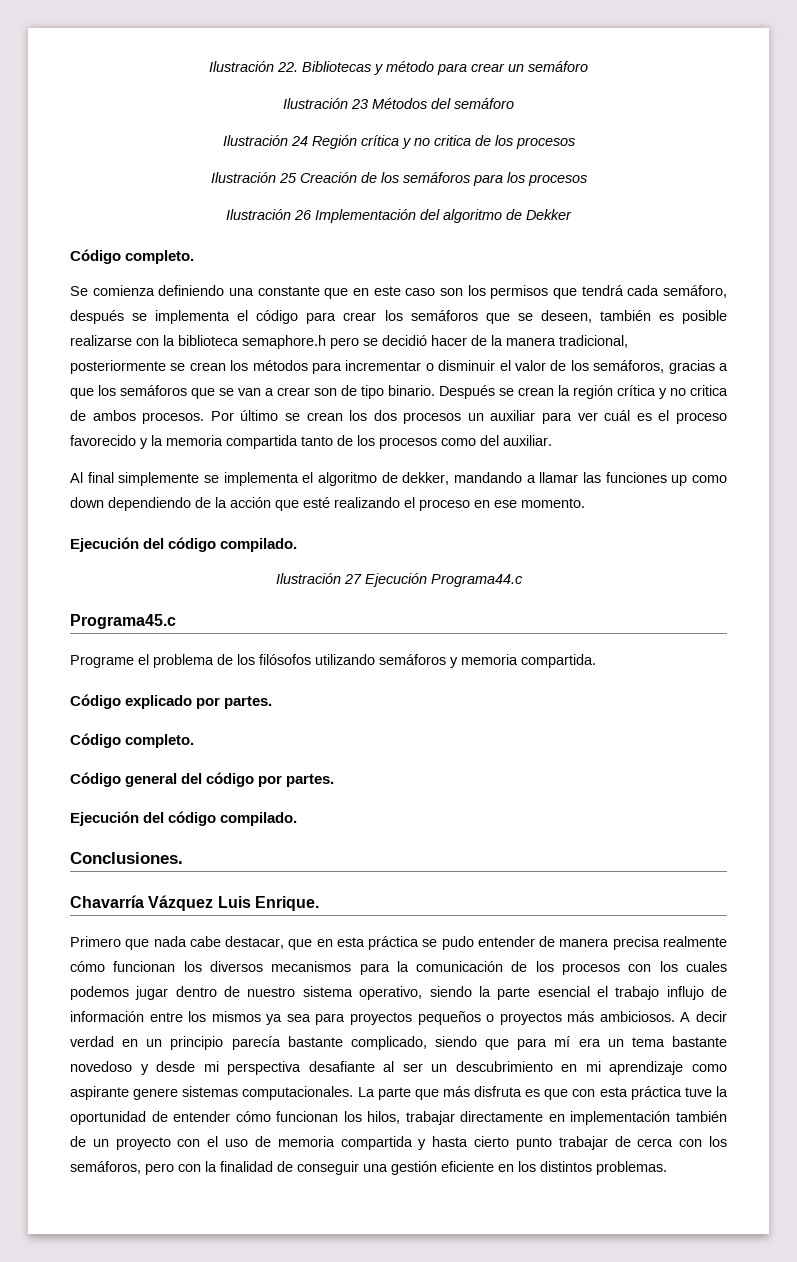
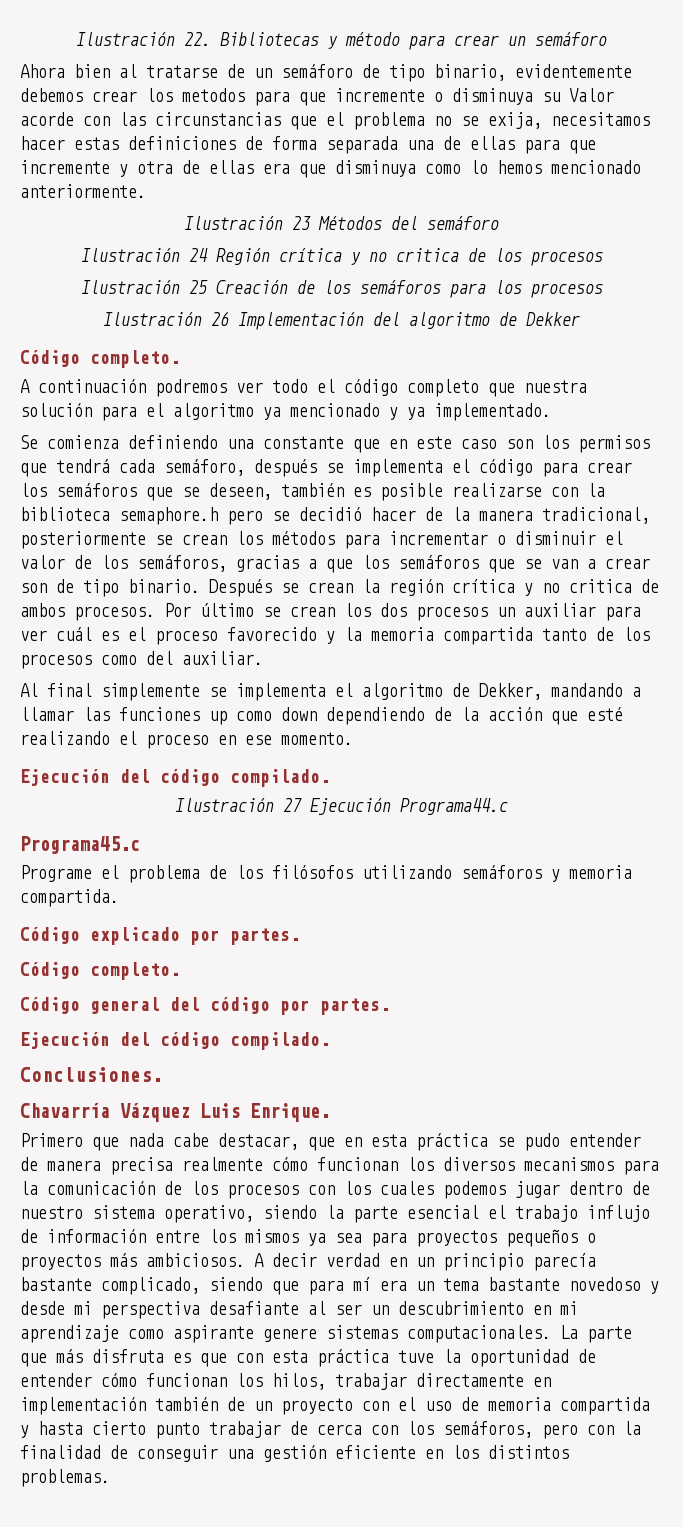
(588, 66) none -> [20,64,632,82] [20,88,614,106] [20,112,650,130] [20,136,596,154] [20,160,641,178] [20,184,146,198] // Ahora bien al tratarse de un semáforo de tipo binario, evidentemente debemos crear los metodos para que incremente o disminuya su Valor acorde con las circunstancias que el problema no se exija, necesitamos hacer estas definiciones de forma separada una de ellas para que incremente y otra de ellas era que disminuya como lo hemos mencionado anteriormente.
(195, 257) none -> [20,379,587,397] [20,403,551,421] // A continuación podremos ver todo el código completo que nuestra solución para el algoritmo ya mencionado y ya implementado.
[402,472,450,485] dekker, -> [479,683,542,700] Dekker,

